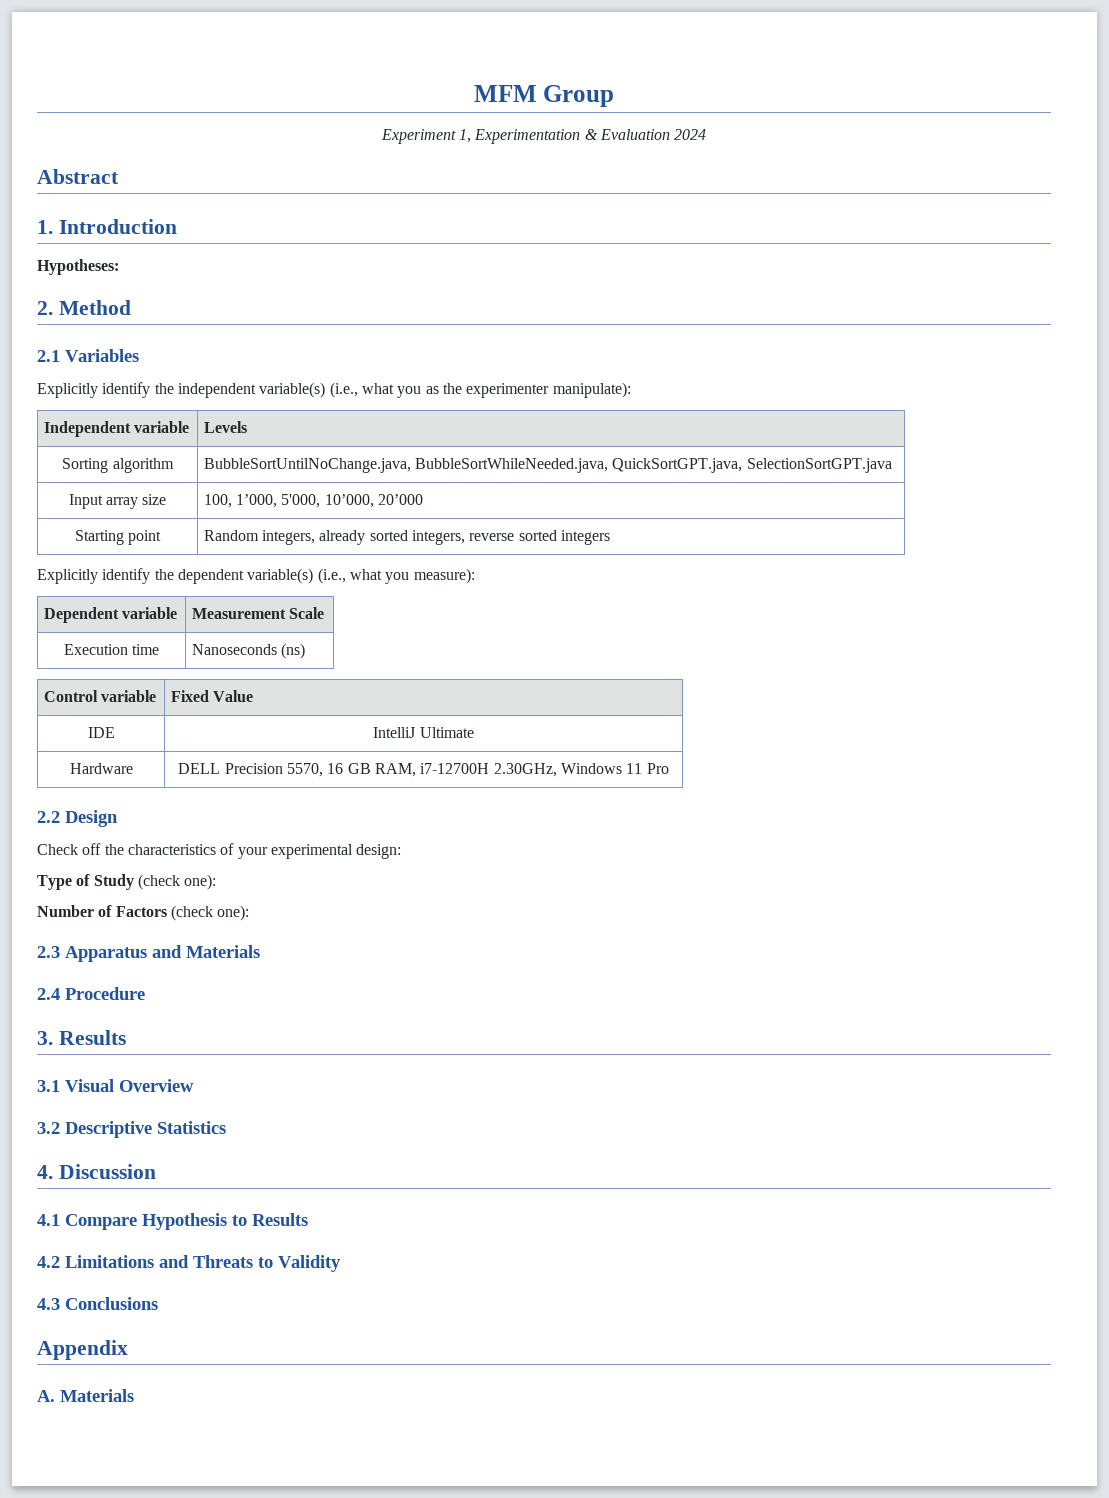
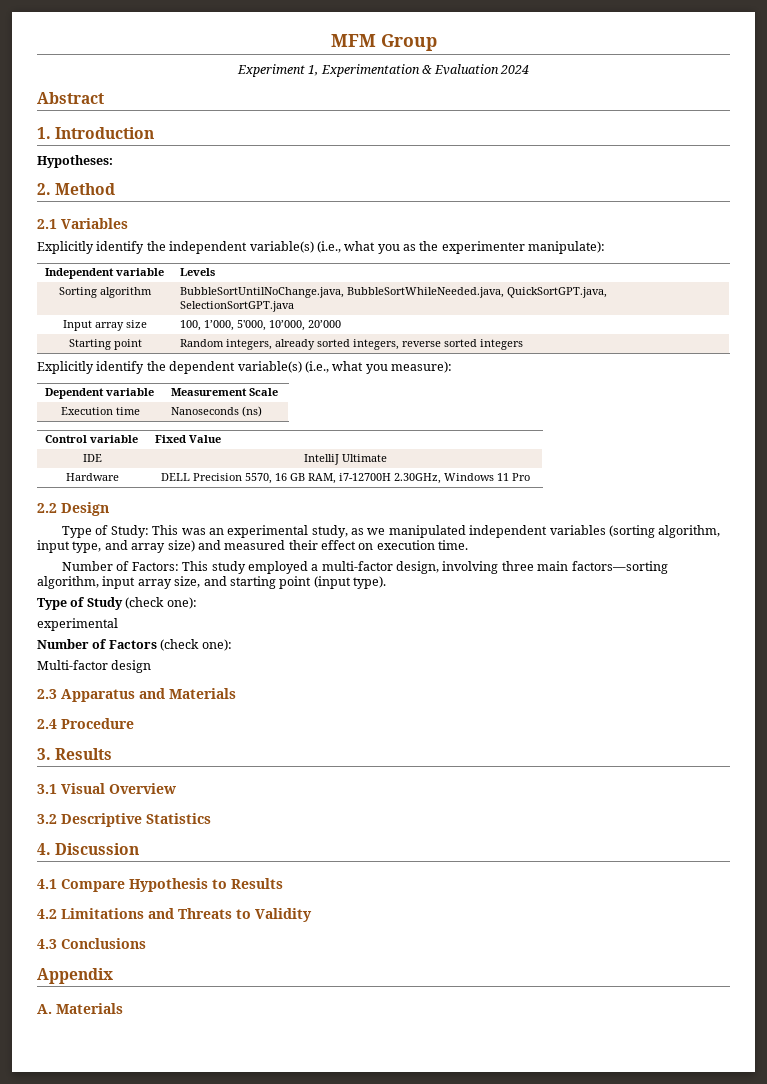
[37,843,402,859] Check off the characteristics of your experimental design: -> [62,525,721,538] [37,540,469,553] [62,561,668,574] [37,576,386,589] Type of Study: This was an experimental study, as we manipulated independent variables (sorting algorithm, input type, and array size) and measured their effect on execution time. // Number of Factors: This study employed a multi-factor design, involving three main factors—sorting algorithm, input array size, and starting point (input type).
(217, 882) none -> [37,618,118,631] // experimental
(250, 913) none -> [37,660,152,673] // Multi-factor design

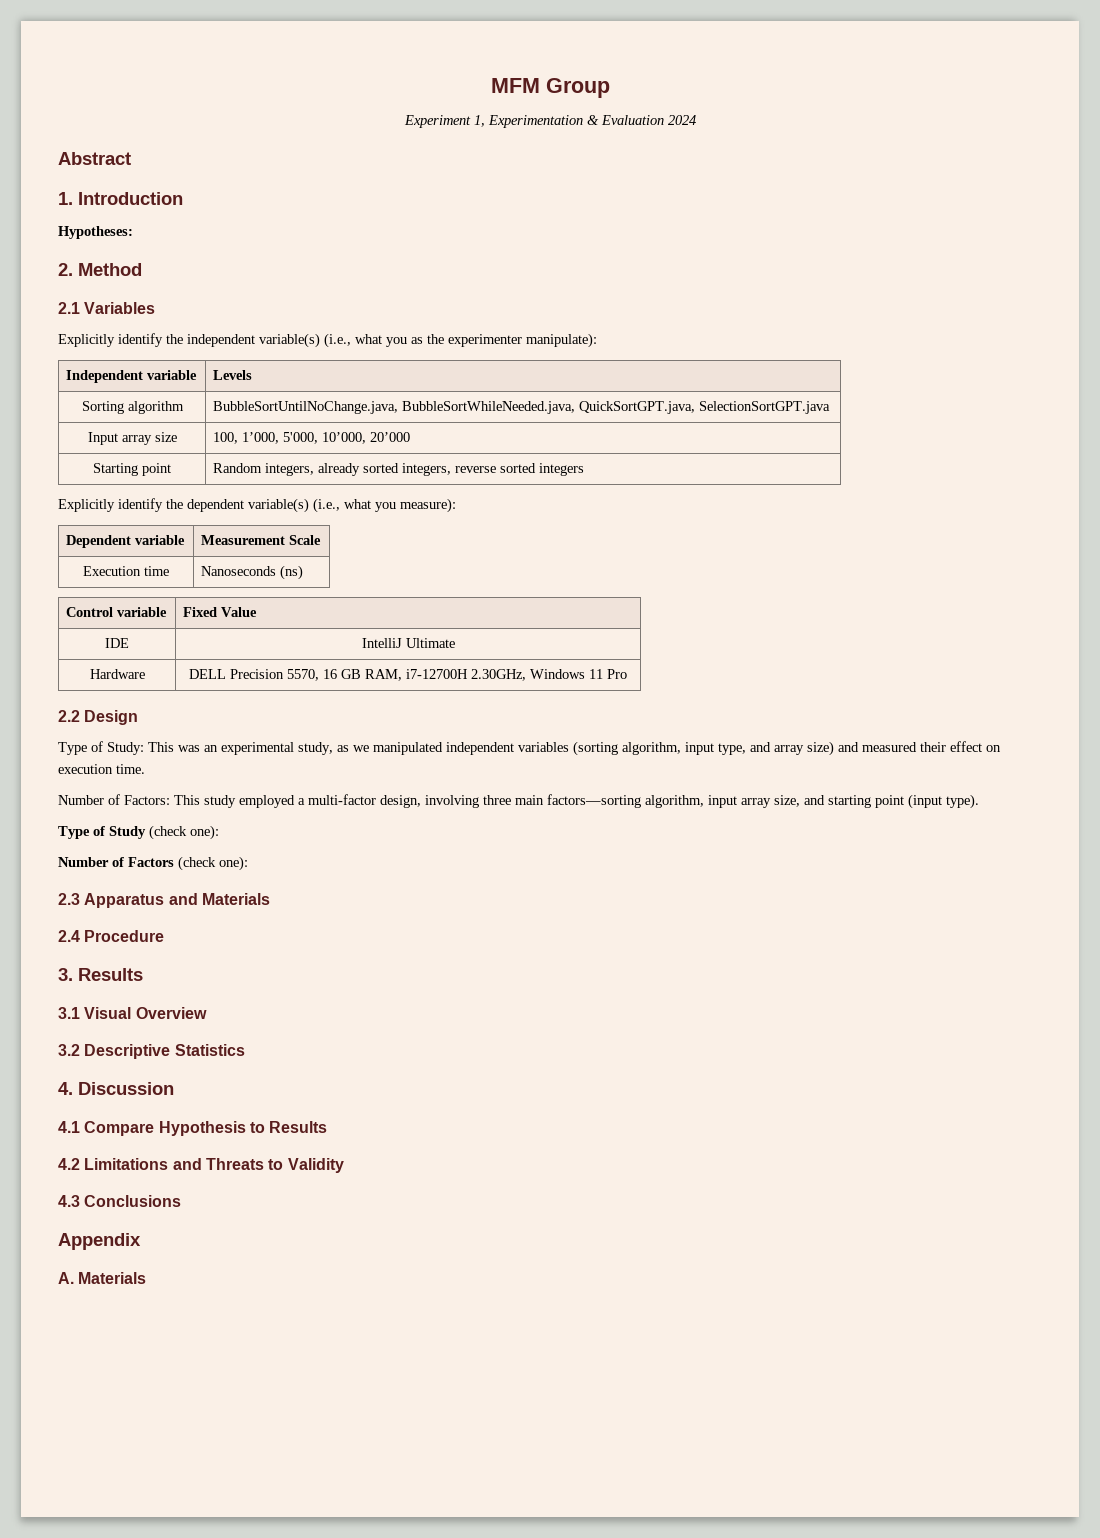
[37,618,118,631] // experimental -> (219, 832) none
[37,660,152,673] // Multi-factor design -> (248, 863) none

